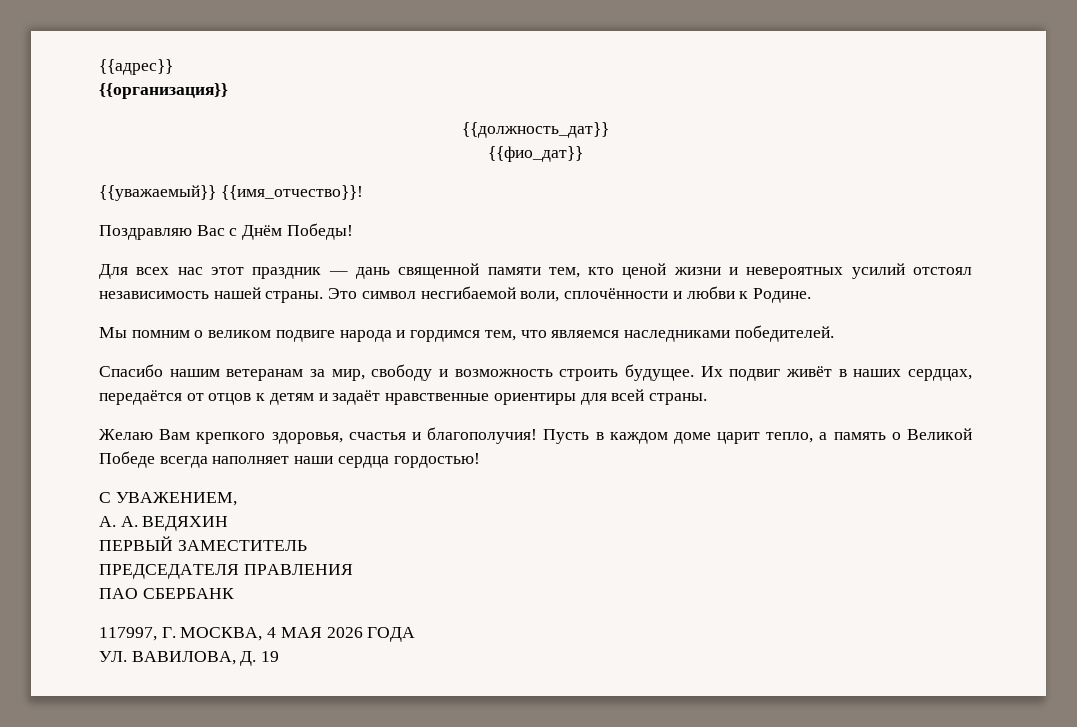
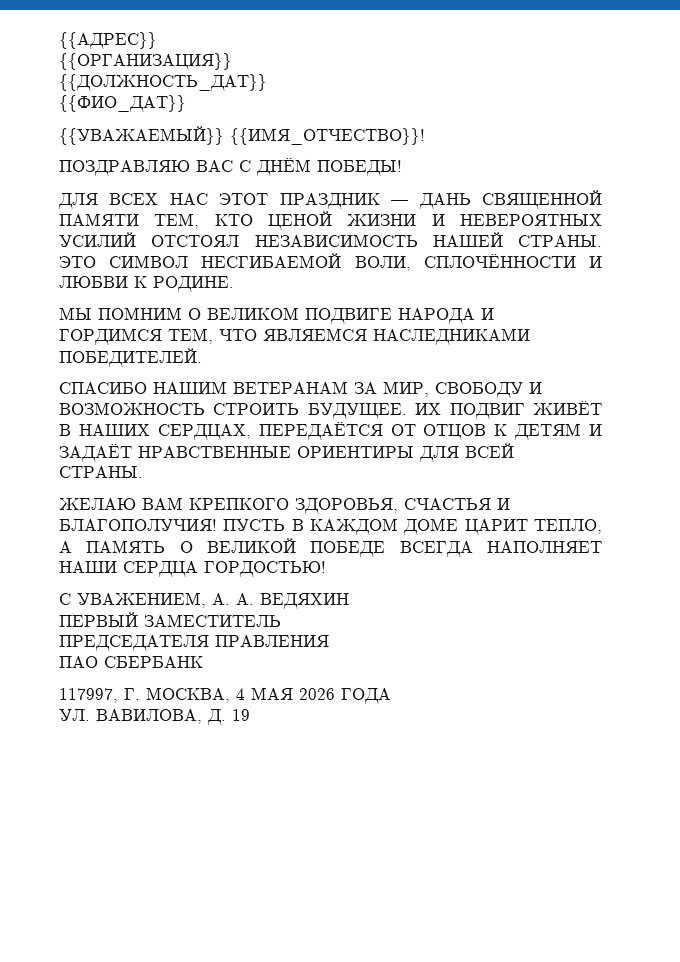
[99,59,173,75] [99,83,228,99] [462,122,609,138] [488,146,583,162] [99,185,363,201] [99,223,353,240] [99,263,972,279] [99,286,811,303] [99,325,834,342] [99,364,972,381] [99,389,707,405] [99,427,972,444] [99,451,480,468] {{адрес}} // {{организация}} // {{должность_дат}} // {{фио_дат}} // {{уважаемый}} {{имя_отчество}}! // Поздравляю Вас с Днём Победы! // Для всех нас этот праздник — дань священной памяти тем, кто ценой жизни и невероятных усилий отстоял независимость нашей страны. Это символ несгибаемой воли, сплочённости и любви к Родине. // Мы помним о великом подвиге народа и гордимся тем, что являемся наследниками победителей. // Спасибо нашим ветеранам за мир, свободу и возможность строить будущее. Их подвиг живёт в наших сердцах, передаётся от отцов к детям и задаёт нравственные ориентиры для всей страны. // Желаю Вам крепкого здоровья, счастья и благополучия! Пусть в каждом доме царит тепло, а память о Великой Победе всегда наполняет наши сердца гордостью! -> [59,32,157,49] [59,53,232,70] [59,74,267,91] [59,95,186,112] [59,126,425,145] [59,158,402,176] [58,190,602,209] [59,211,602,230] [59,232,602,247] [59,253,602,271] [59,276,234,292] [59,307,494,324] [59,328,530,345] [59,348,202,367] [59,381,542,398] [59,401,602,419] [59,422,602,440] [59,443,514,462] [59,466,143,478] [59,497,510,514] [59,518,602,535] [59,538,602,557] [59,561,326,577] {{АДРЕС}} // {{ОРГАНИЗАЦИЯ}} // {{ДОЛЖНОСТЬ_ДАТ}} // {{ФИО_ДАТ}} // {{УВАЖАЕМЫЙ}} {{ИМЯ_ОТЧЕСТВО}}! // ПОЗДРАВЛЯЮ ВАС С ДНЁМ ПОБЕДЫ! // ДЛЯ ВСЕХ НАС ЭТОТ ПРАЗДНИК — ДАНЬ СВЯЩЕННОЙ ПАМЯТИ ТЕМ, КТО ЦЕНОЙ ЖИЗНИ И НЕВЕРОЯТНЫХ УСИЛИЙ ОТСТОЯЛ НЕЗАВИСИМОСТЬ НАШЕЙ СТРАНЫ. ЭТО СИМВОЛ НЕСГИБАЕМОЙ ВОЛИ, СПЛОЧЁННОСТИ И ЛЮБВИ К РОДИНЕ. // МЫ ПОМНИМ О ВЕЛИКОМ ПОДВИГЕ НАРОДА И ГОРДИМСЯ ТЕМ, ЧТО ЯВЛЯЕМСЯ НАСЛЕДНИКАМИ ПОБЕДИТЕЛЕЙ. // СПАСИБО НАШИМ ВЕТЕРАНАМ ЗА МИР, СВОБОДУ И ВОЗМОЖНОСТЬ СТРОИТЬ БУДУЩЕЕ. ИХ ПОДВИГ ЖИВЁТ В НАШИХ СЕРДЦАХ, ПЕРЕДАЁТСЯ ОТ ОТЦОВ К ДЕТЯМ И ЗАДАЁТ НРАВСТВЕННЫЕ ОРИЕНТИРЫ ДЛЯ ВСЕЙ СТРАНЫ. // ЖЕЛАЮ ВАМ КРЕПКОГО ЗДОРОВЬЯ, СЧАСТЬЯ И БЛАГОПОЛУЧИЯ! ПУСТЬ В КАЖДОМ ДОМЕ ЦАРИТ ТЕПЛО, А ПАМЯТЬ О ВЕЛИКОЙ ПОБЕДЕ ВСЕГДА НАПОЛНЯЕТ НАШИ СЕРДЦА ГОРДОСТЬЮ!
(237, 499) // -> (206, 600) none

